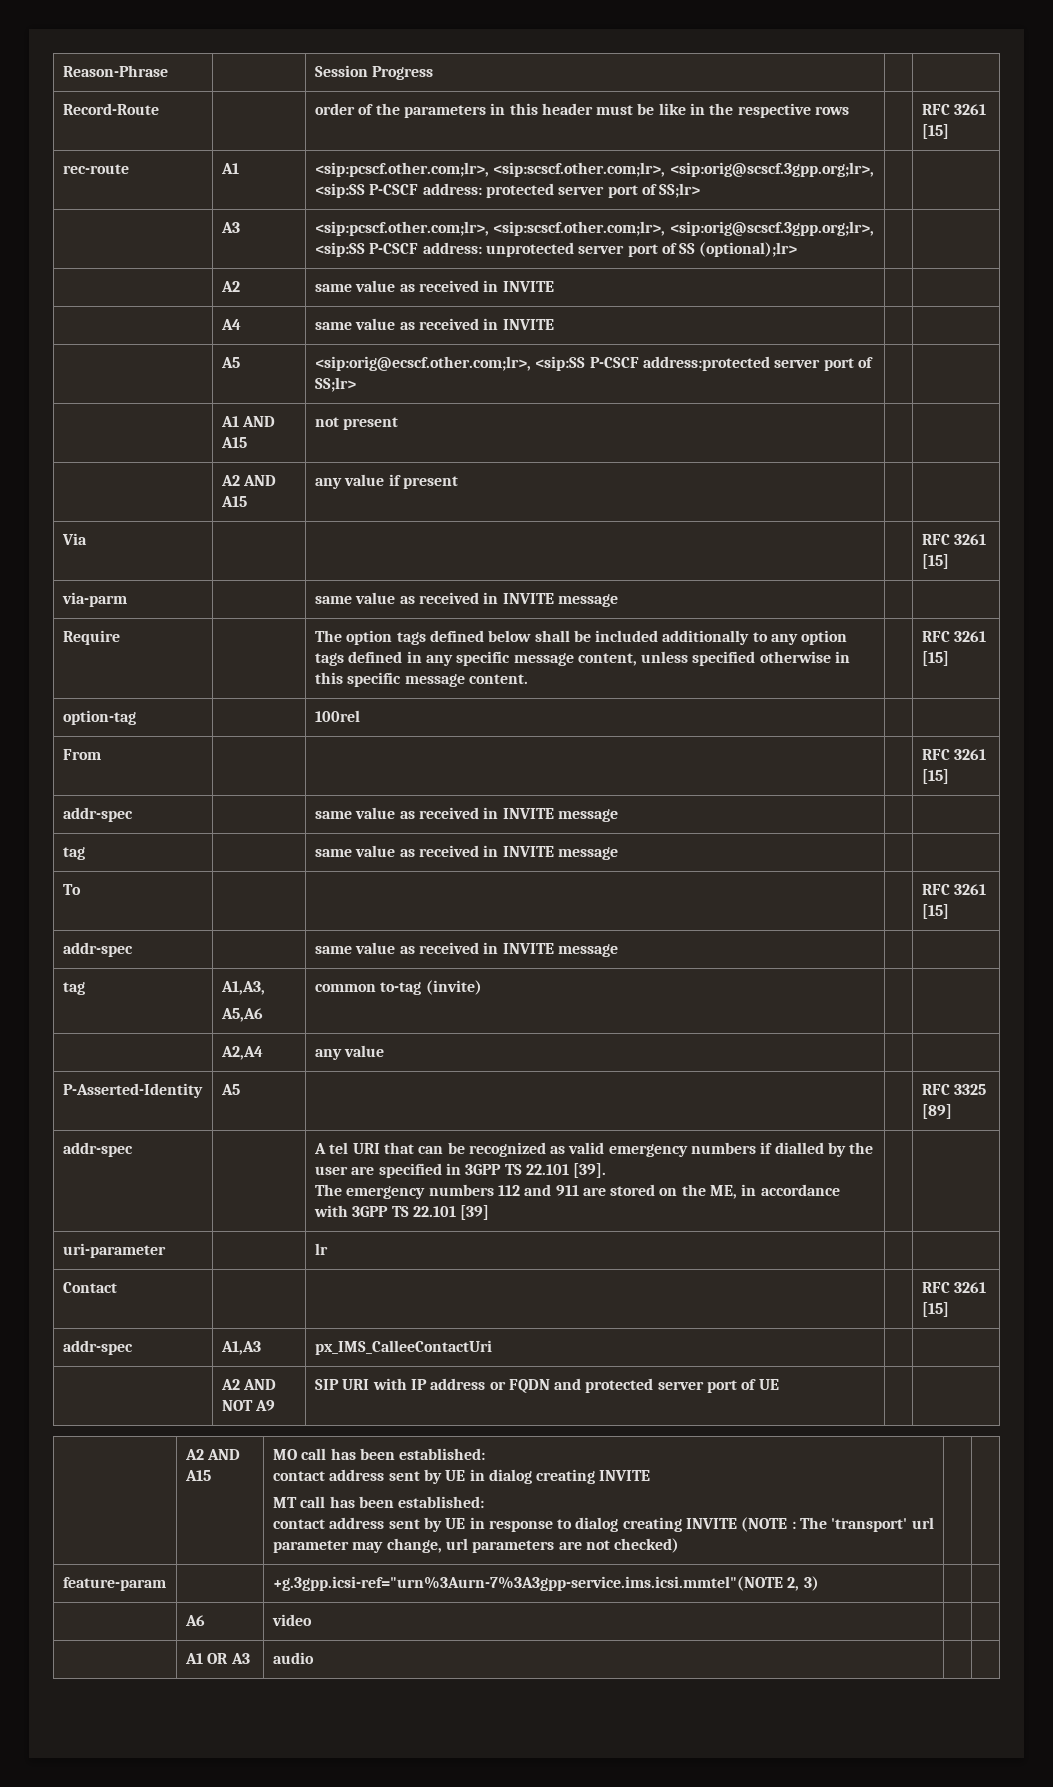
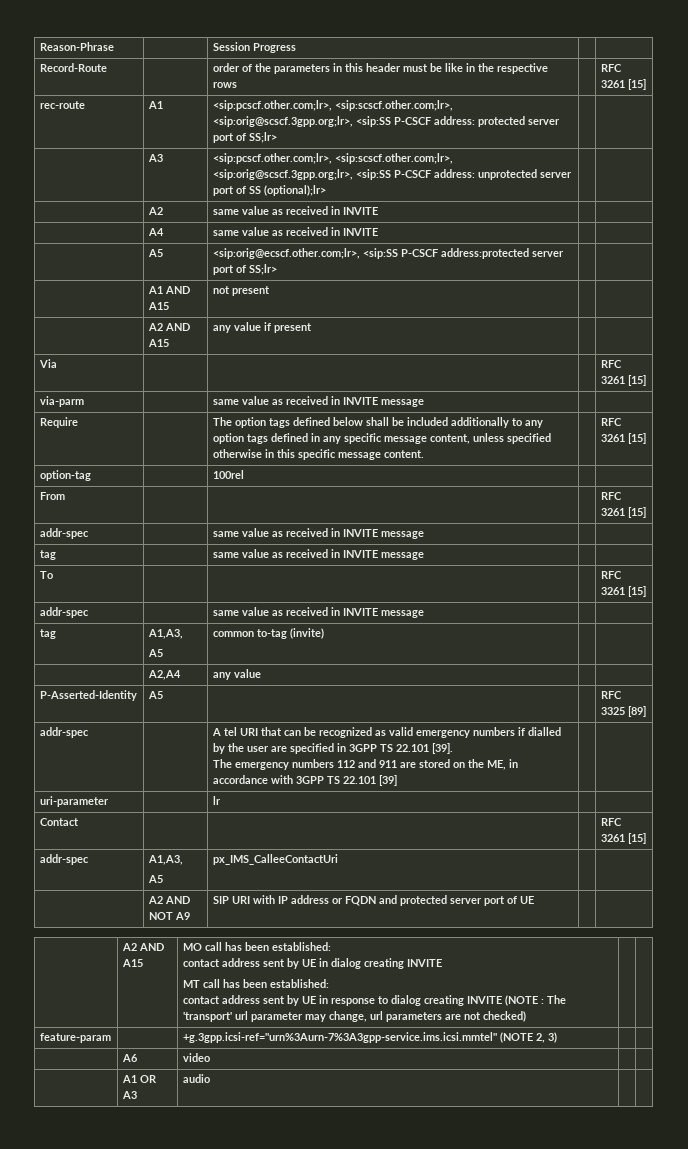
[220,1008,263,1022] A5,A6 -> [147,649,163,657] A5
[220,1341,261,1355] A1,A3 -> [147,855,183,865] [147,875,163,883] A1,A3, // A5
[272,1576,783,1591] +g.3gpp.icsi-ref="urn%3Aurn-7%3A3gpp-service.ims.icsi.mmtel"(NOTE -> [182,1032,533,1043] +g.3gpp.icsi-ref="urn%3Aurn-7%3A3gpp-service.ims.icsi.mmtel" (NOTE

